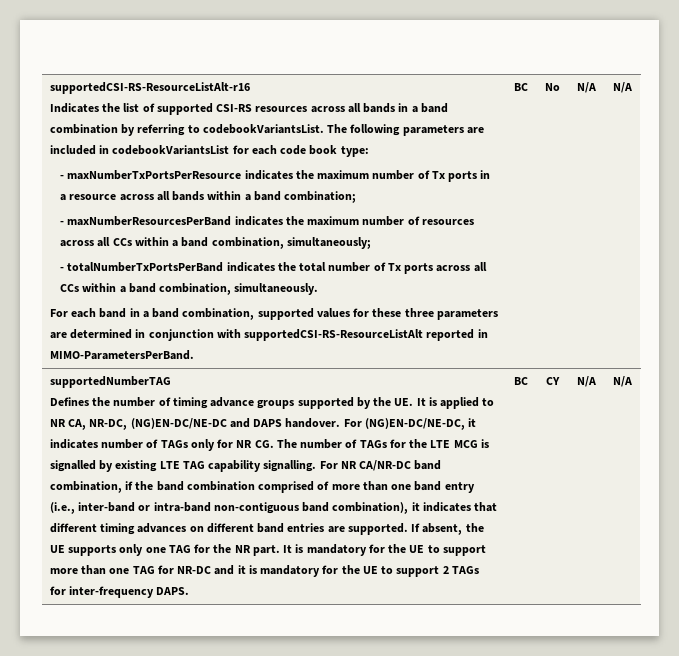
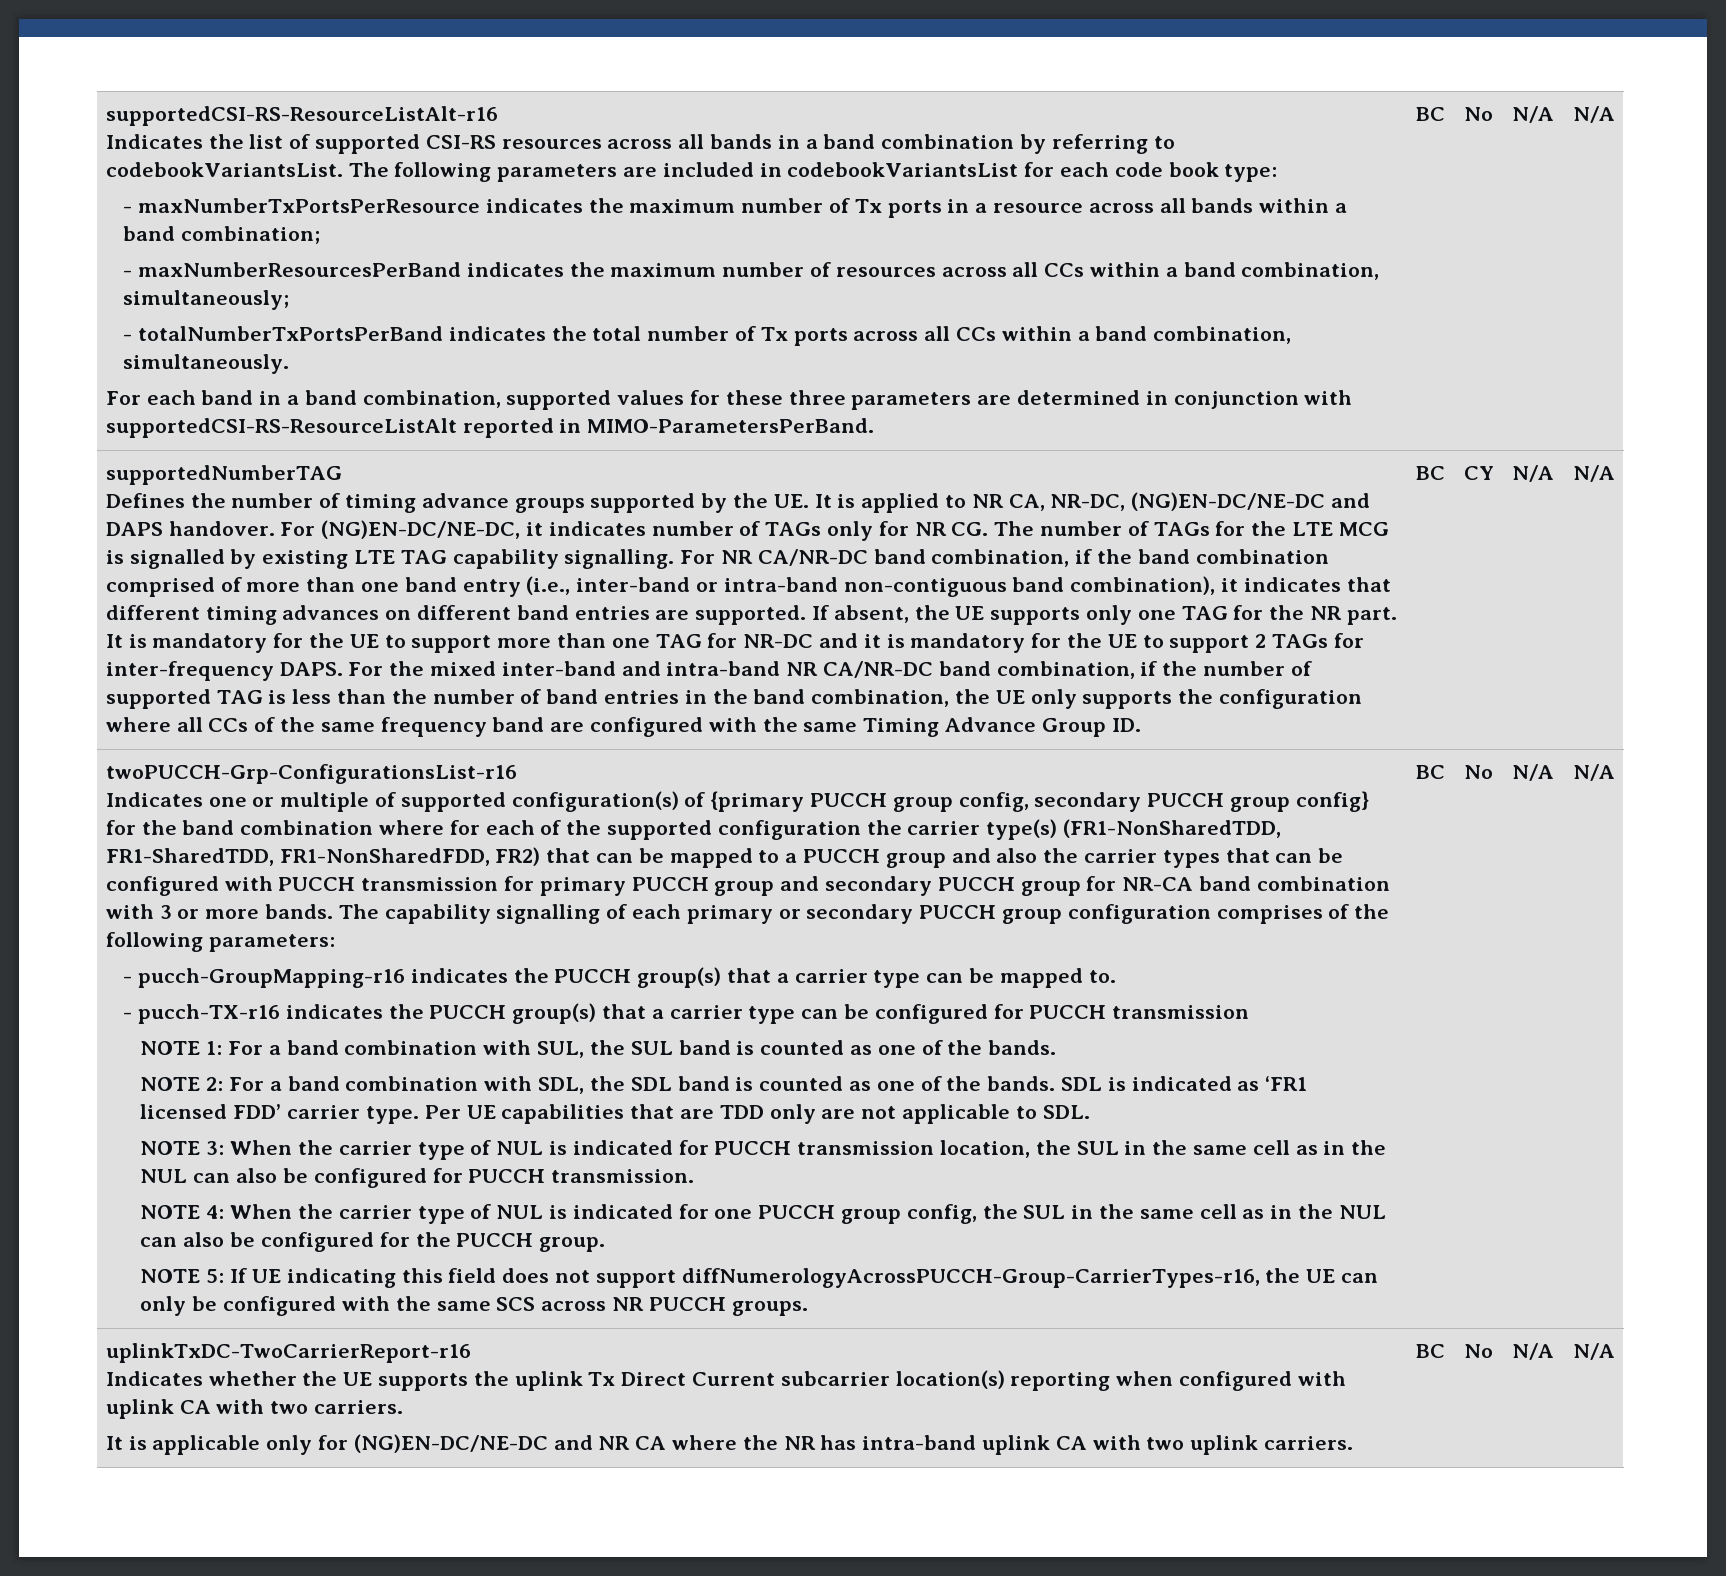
[514,377,528,385] [546,377,560,385] | BC | CY -> [348,661,1312,679] [105,689,1363,709] [105,717,1141,737] [1416,466,1445,480] [1463,466,1494,480] [1512,465,1555,482] [1572,465,1615,482] [105,764,517,784] [105,791,1369,812] [105,819,1282,840] [105,847,1344,868] [105,876,1390,896] [105,904,1390,924] [105,932,335,952] [123,967,1116,988] [123,1003,1250,1024] [140,1040,1057,1058] [140,1076,1308,1094] [140,1104,1090,1124] [140,1140,1387,1160] [140,1168,695,1188] [140,1204,1386,1224] [140,1232,606,1252] [140,1268,1378,1288] [140,1296,808,1316] [1416,765,1445,779] [1464,765,1493,779] [1512,764,1555,781] [1572,764,1615,781] [105,1343,471,1363] [105,1370,1346,1391] [105,1399,403,1419] [105,1434,1354,1455] [1416,1344,1445,1358] [1464,1344,1493,1358] For the mixed inter-band and intra-band NR CA/NR-DC band combination, if the number of supported TAG is less than the number of band entries in the band combination, the UE only supports the configuration where all CCs of the same frequency band are configured with the same Timing Advance Group ID. | BC | CY | N/A | N/A // twoPUCCH-Grp-ConfigurationsList-r16 // Indicates one or multiple of supported configuration(s) of {primary PUCCH group config, secondary PUCCH group config} for the band combination where for each of the supported configuration the carrier type(s) (FR1-NonSharedTDD, FR1-SharedTDD, FR1-NonSharedFDD, FR2) that can be mapped to a PUCCH group and also the carrier types that can be configured with PUCCH transmission for primary PUCCH group and secondary PUCCH group for NR-CA band combination with 3 or more bands. The capability signalling of each primary or secondary PUCCH group configuration comprises of the following parameters: // - pucch-GroupMapping-r16 indicates the PUCCH group(s) that a carrier type can be mapped to. // - pucch-TX-r16 indicates the PUCCH group(s) that a carrier type can be configured for PUCCH transmission // NOTE 1: For a band combination with SUL, the SUL band is counted as one of the bands. // NOTE 2: For a band combination with SDL, the SDL band is counted as one of the bands. SDL is indicated as ‘FR1 licensed FDD’ carrier type. Per UE capabilities that are TDD only are not applicable to SDL. // NOTE 3: When the carrier type of NUL is indicated for PUCCH transmission location, the SUL in the same cell as in the NUL can also be configured for PUCCH transmission. // NOTE 4: When the carrier type of NUL is indicated for one PUCCH group config, the SUL in the same cell as in the NUL can also be configured for the PUCCH group. // NOTE 5: If UE indicating this field does not support diffNumerologyAcrossPUCCH-Group-CarrierTypes-r16, the UE can only be configured with the same SCS across NR PUCCH groups. | BC | No | N/A | N/A // uplinkTxDC-TwoCarrierReport-r16 // Indicates whether the UE supports the uplink Tx Direct Current subcarrier location(s) reporting when configured with uplink CA with two carriers. // It is applicable only for (NG)EN-DC/NE-DC and NR CA where the NR has intra-band uplink CA with two uplink carriers. | BC | No

